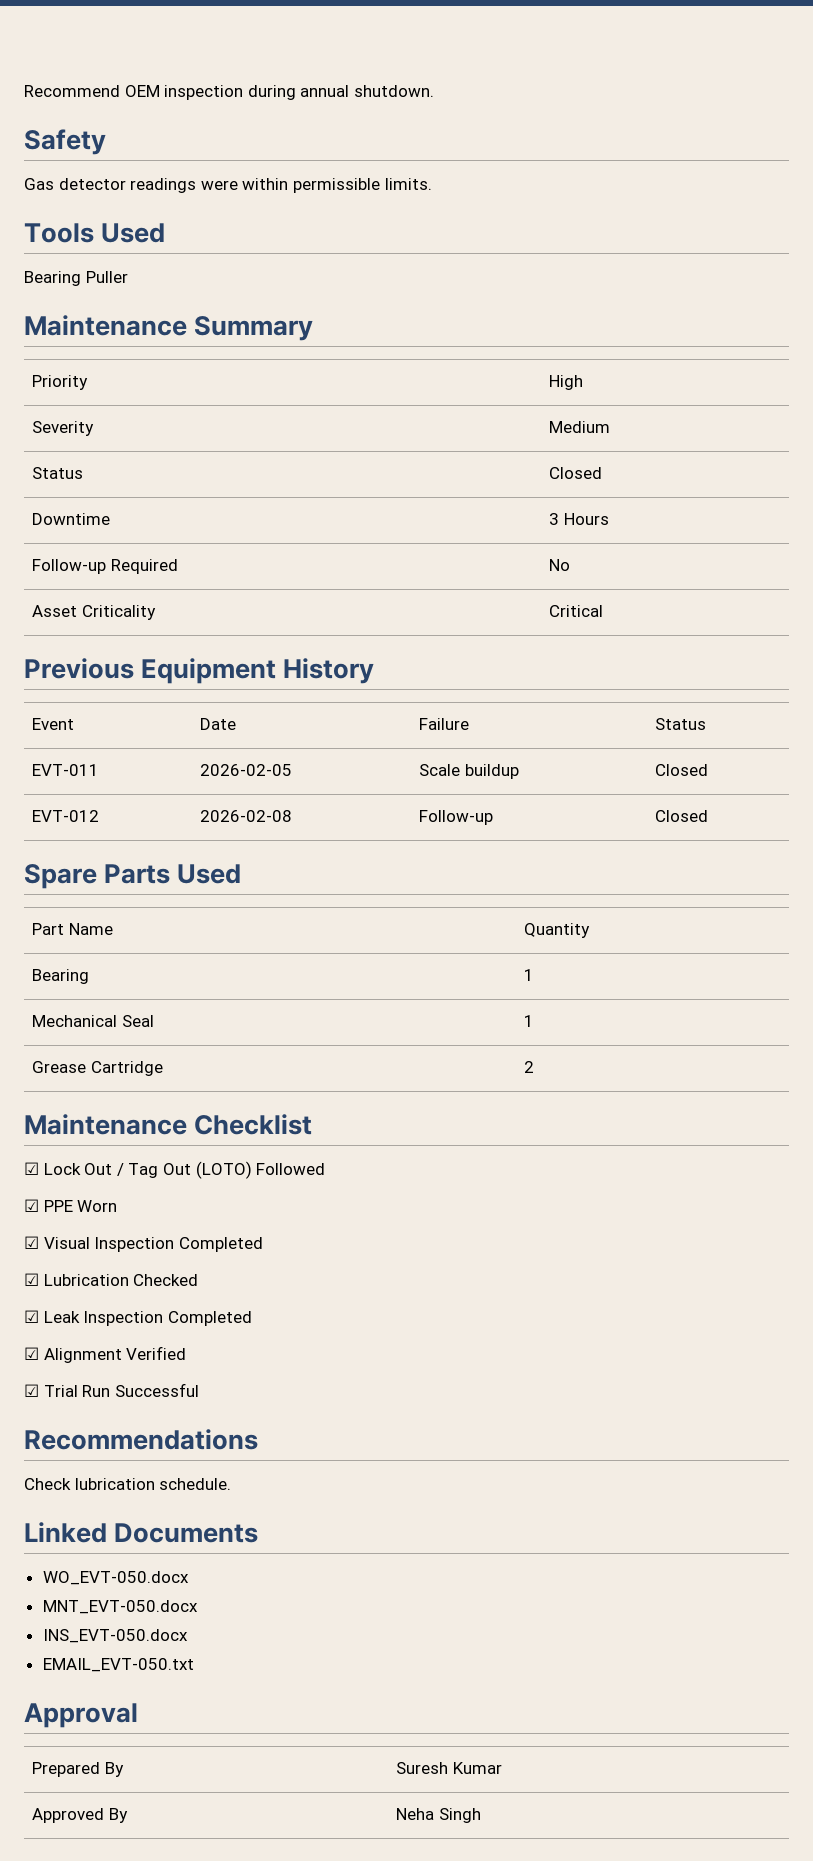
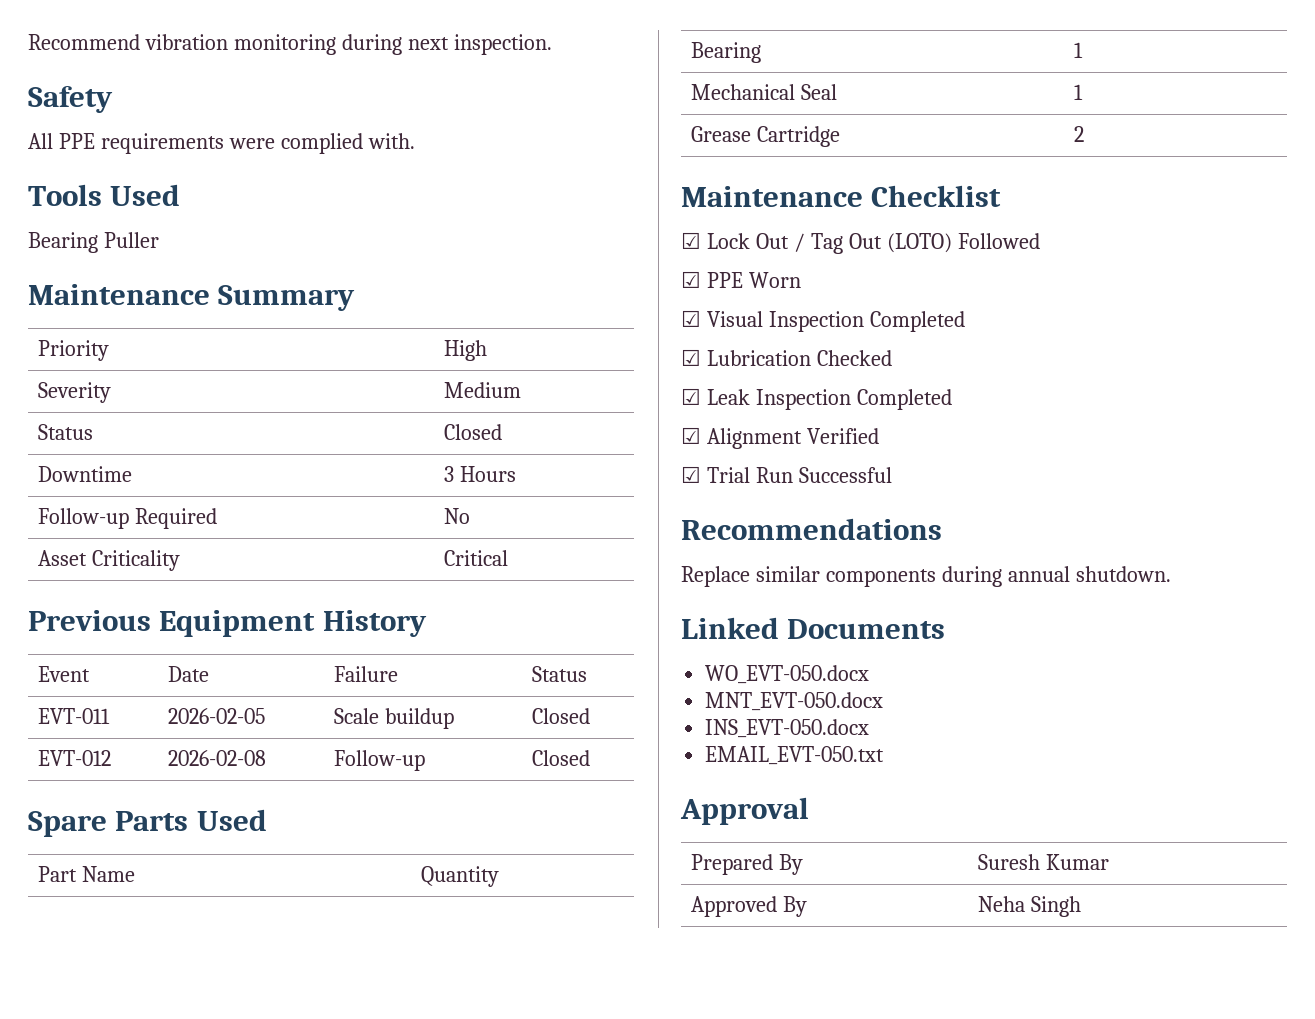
[124,85,434,100] [24,129,106,155] [24,178,432,193] OEM inspection during annual shutdown. // Safety // Gas detector readings were within permissible limits. -> [144,34,552,55] [28,86,113,113] [28,133,415,154] vibration monitoring during next inspection. // Safety // All PPE requirements were complied with.
[24,1478,232,1490] Check lubrication schedule. -> [681,566,1171,587] Replace similar components during annual shutdown.

